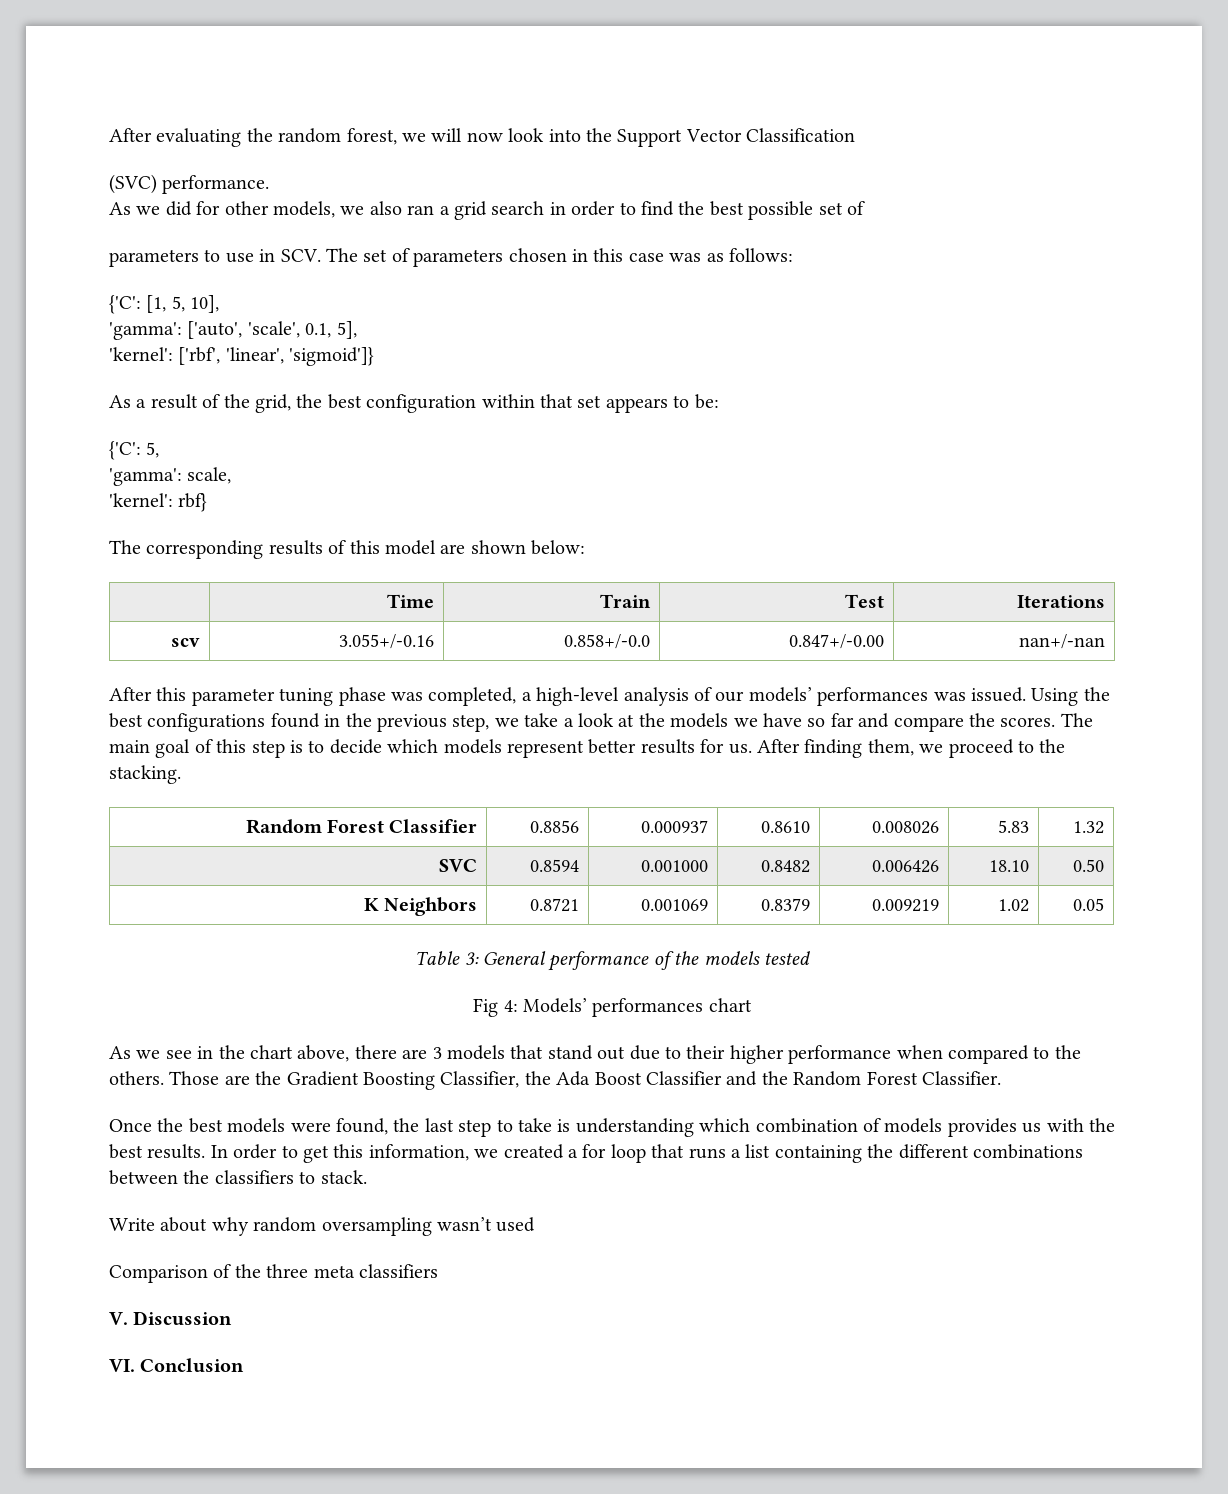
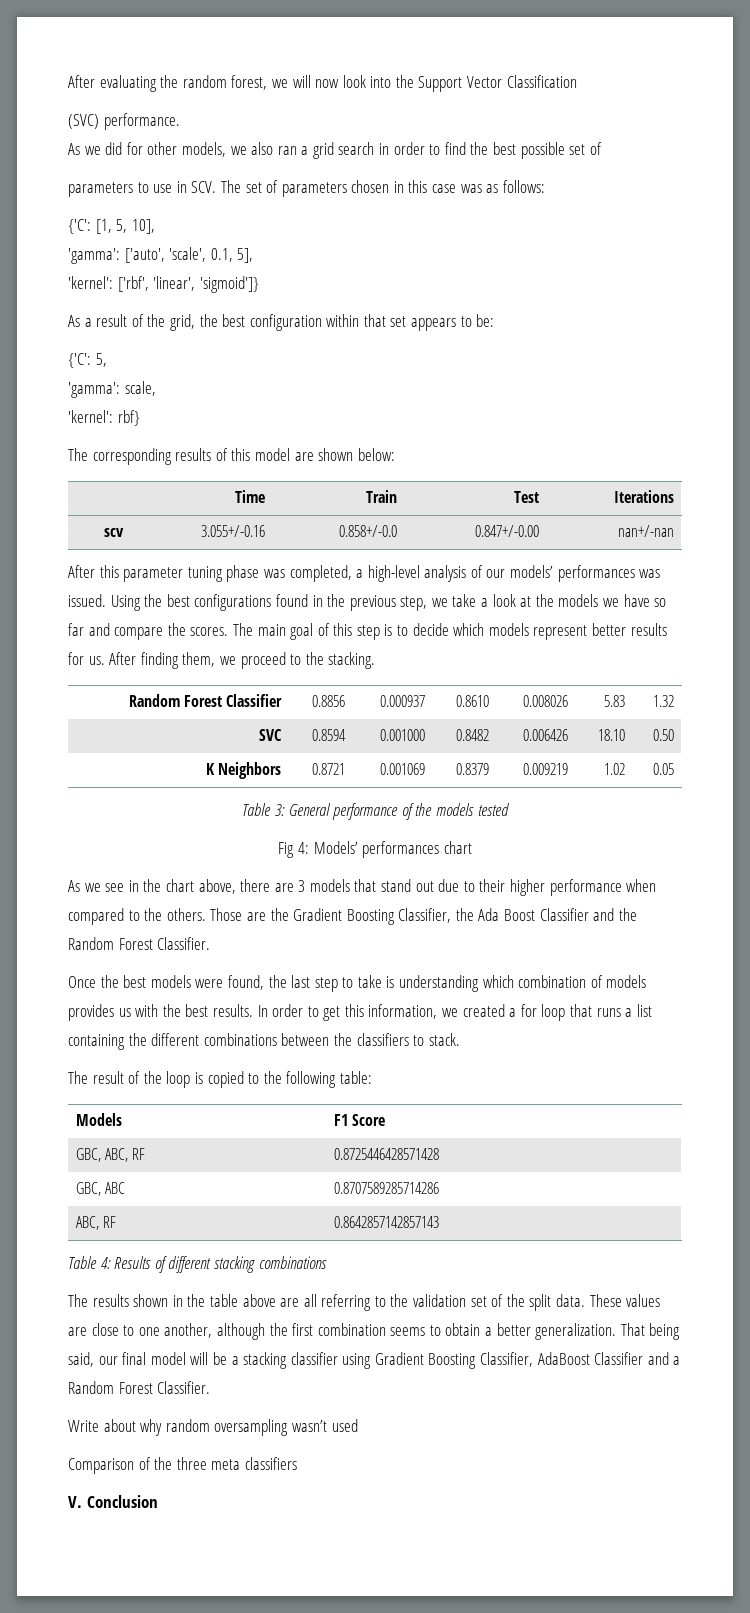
(367, 1177) none -> [68,1071,372,1088] [75,1113,122,1126] [333,1114,386,1126] [75,1148,146,1162] [333,1148,439,1160] [75,1182,126,1196] [333,1182,439,1194] [75,1216,117,1230] [333,1216,439,1228] [68,1256,327,1273] [68,1294,661,1311] [68,1323,681,1340] [68,1352,681,1369] [68,1381,211,1394] // The result of the loop is copied to the following table: // Models | F1 Score // GBC, ABC, RF | 0.8725446428571428 // GBC, ABC | 0.8707589285714286 // ABC, RF | 0.8642857142857143 // Table 4: Results of different stacking combinations // The results shown in the table above are all referring to the validation set of the split data. These values are close to one another, although the first combination seems to obtain a better generalization. That being said, our final model will be a stacking classifier using Gradient Boosting Classifier, AdaBoost Classifier and a Random Forest Classifier.
[133,1311,233,1326] [109,1359,135,1372] Discussion // VI. -> (82, 1502) none

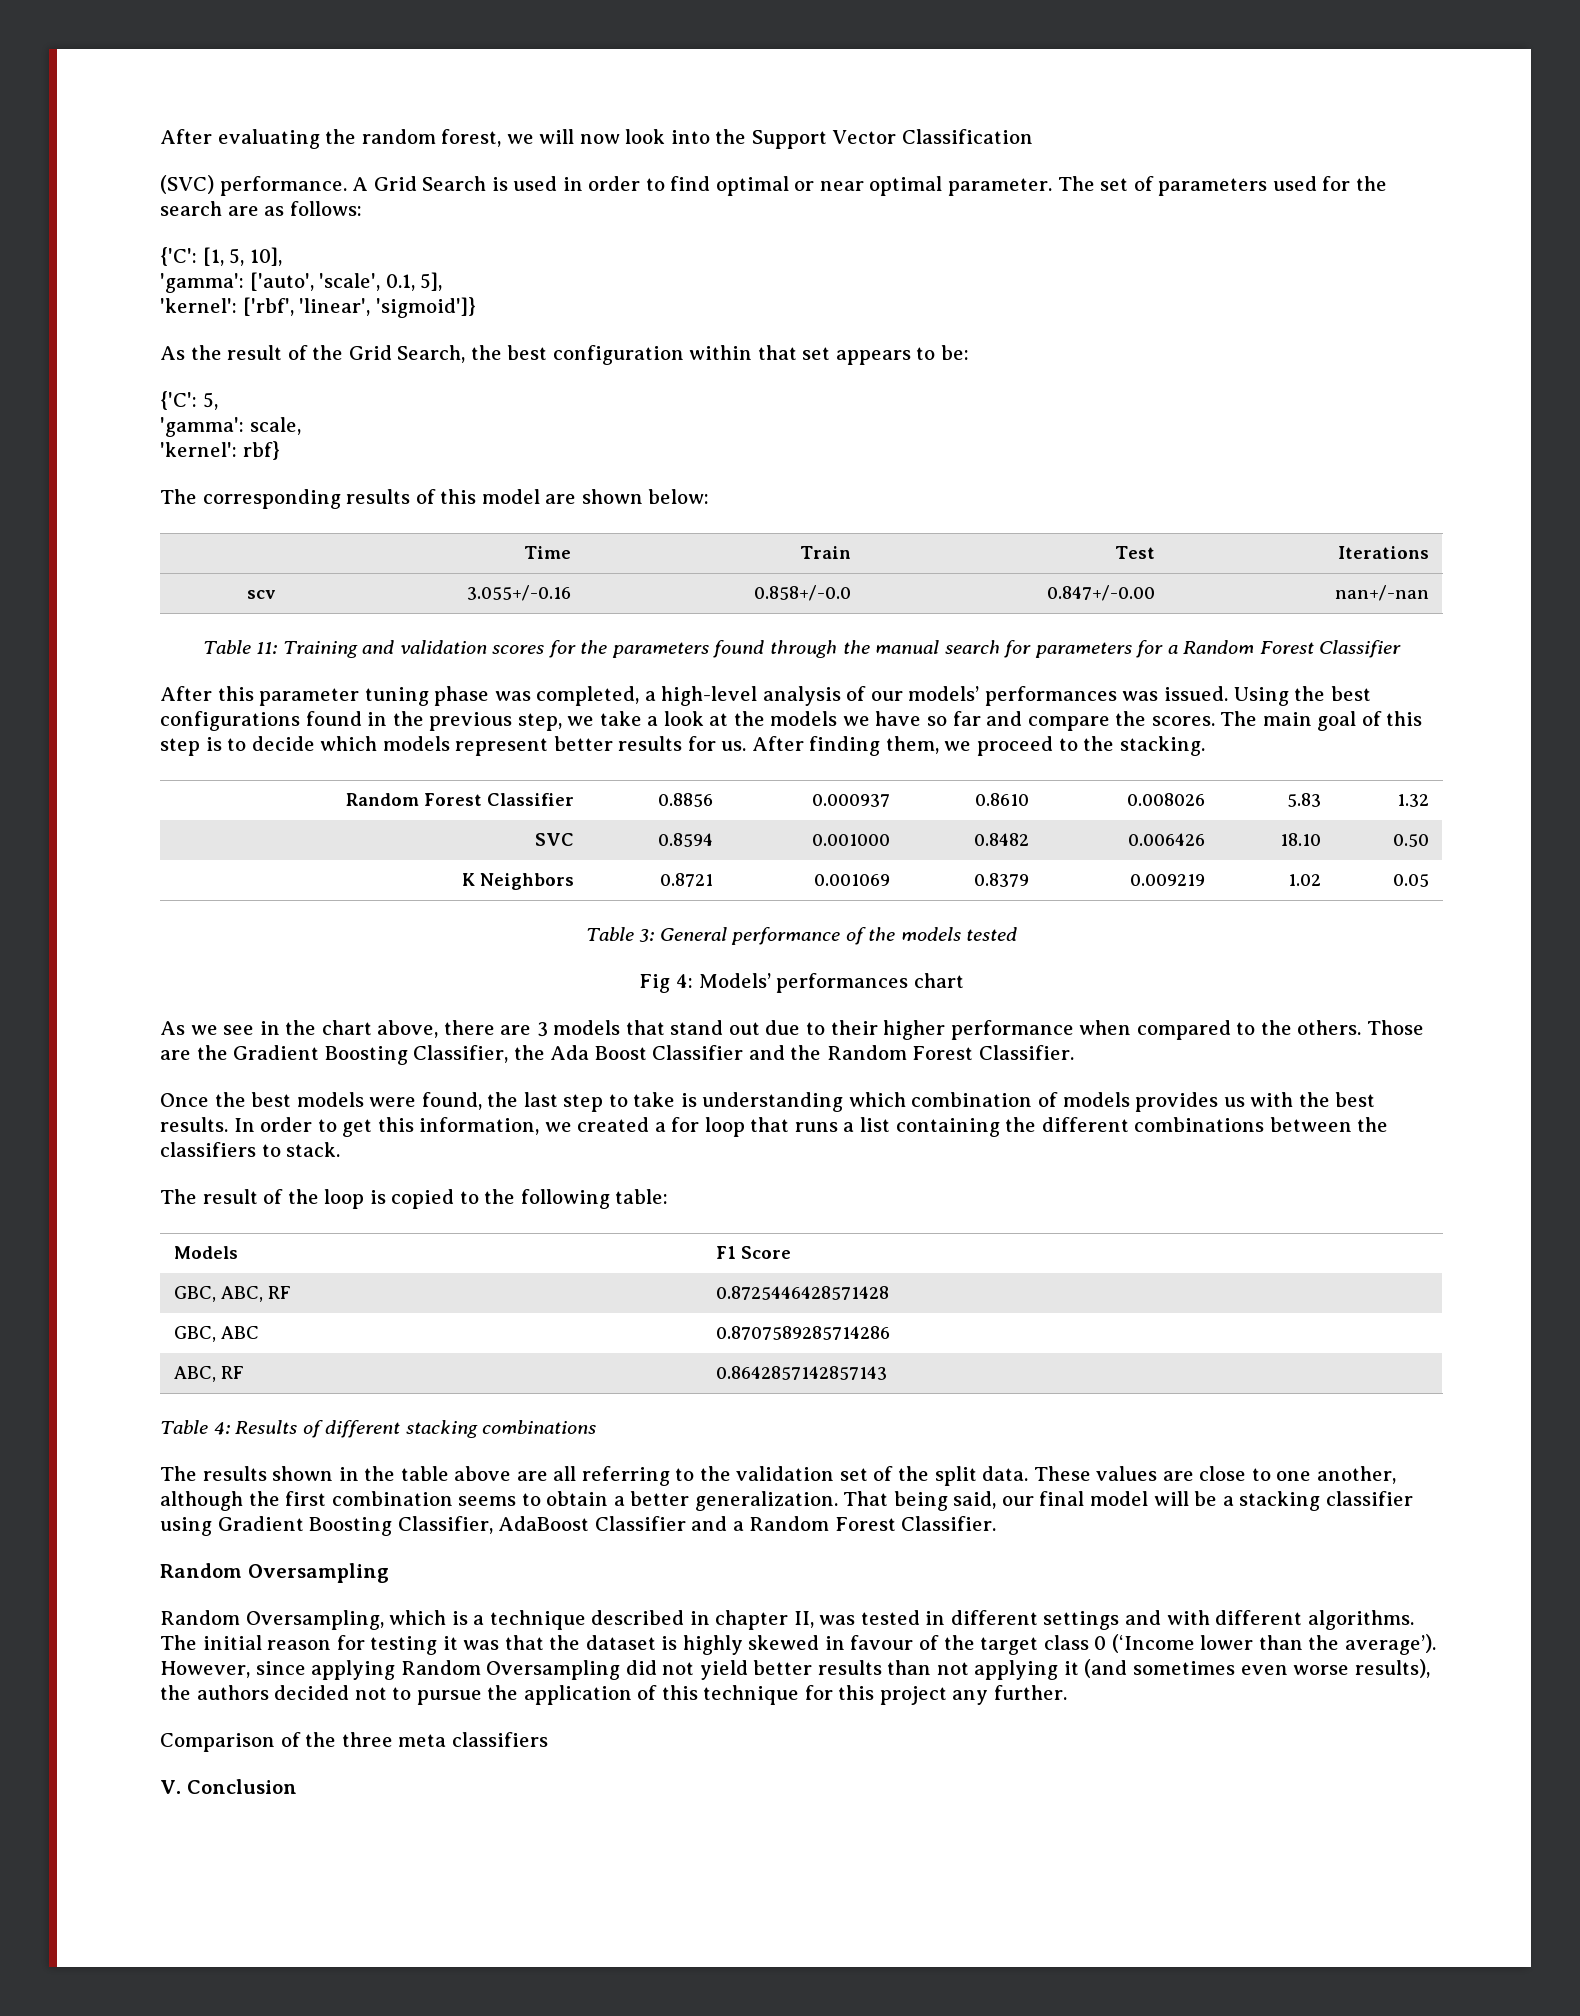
[68,142,602,159] [68,180,482,197] // As we did for other models, we also ran a grid search in order to find the best possible set of // parameters to use in SCV. The set of parameters chosen in this case was -> [352,176,1387,196] [160,201,259,216] A Grid Search is used in order to find optimal or near optimal parameter. The set of parameters used for the search are
[84,314,195,331] a result of the grid, -> [190,345,466,363] the result of the Grid Search,
(675, 531) none -> [202,640,1402,658] // Table 11: Training and validation scores for the parameters found through the manual search for parameters for a Random Forest Classifier
[68,1419,358,1436] Write about why random oversampling wasn’t used -> [160,1563,389,1583] [160,1610,1414,1630] [160,1634,1436,1655] [160,1659,1430,1680] [160,1685,1068,1705] Random Oversampling // Random Oversampling, which is a technique described in chapter II, was tested in different settings and with different algorithms. The initial reason for testing it was that the dataset is highly skewed in favour of the target class 0 (‘Income lower than the average’). However, since applying Random Oversampling did not yield better results than not applying it (and sometimes even worse results), the authors decided not to pursue the application of this technique for this project any further.

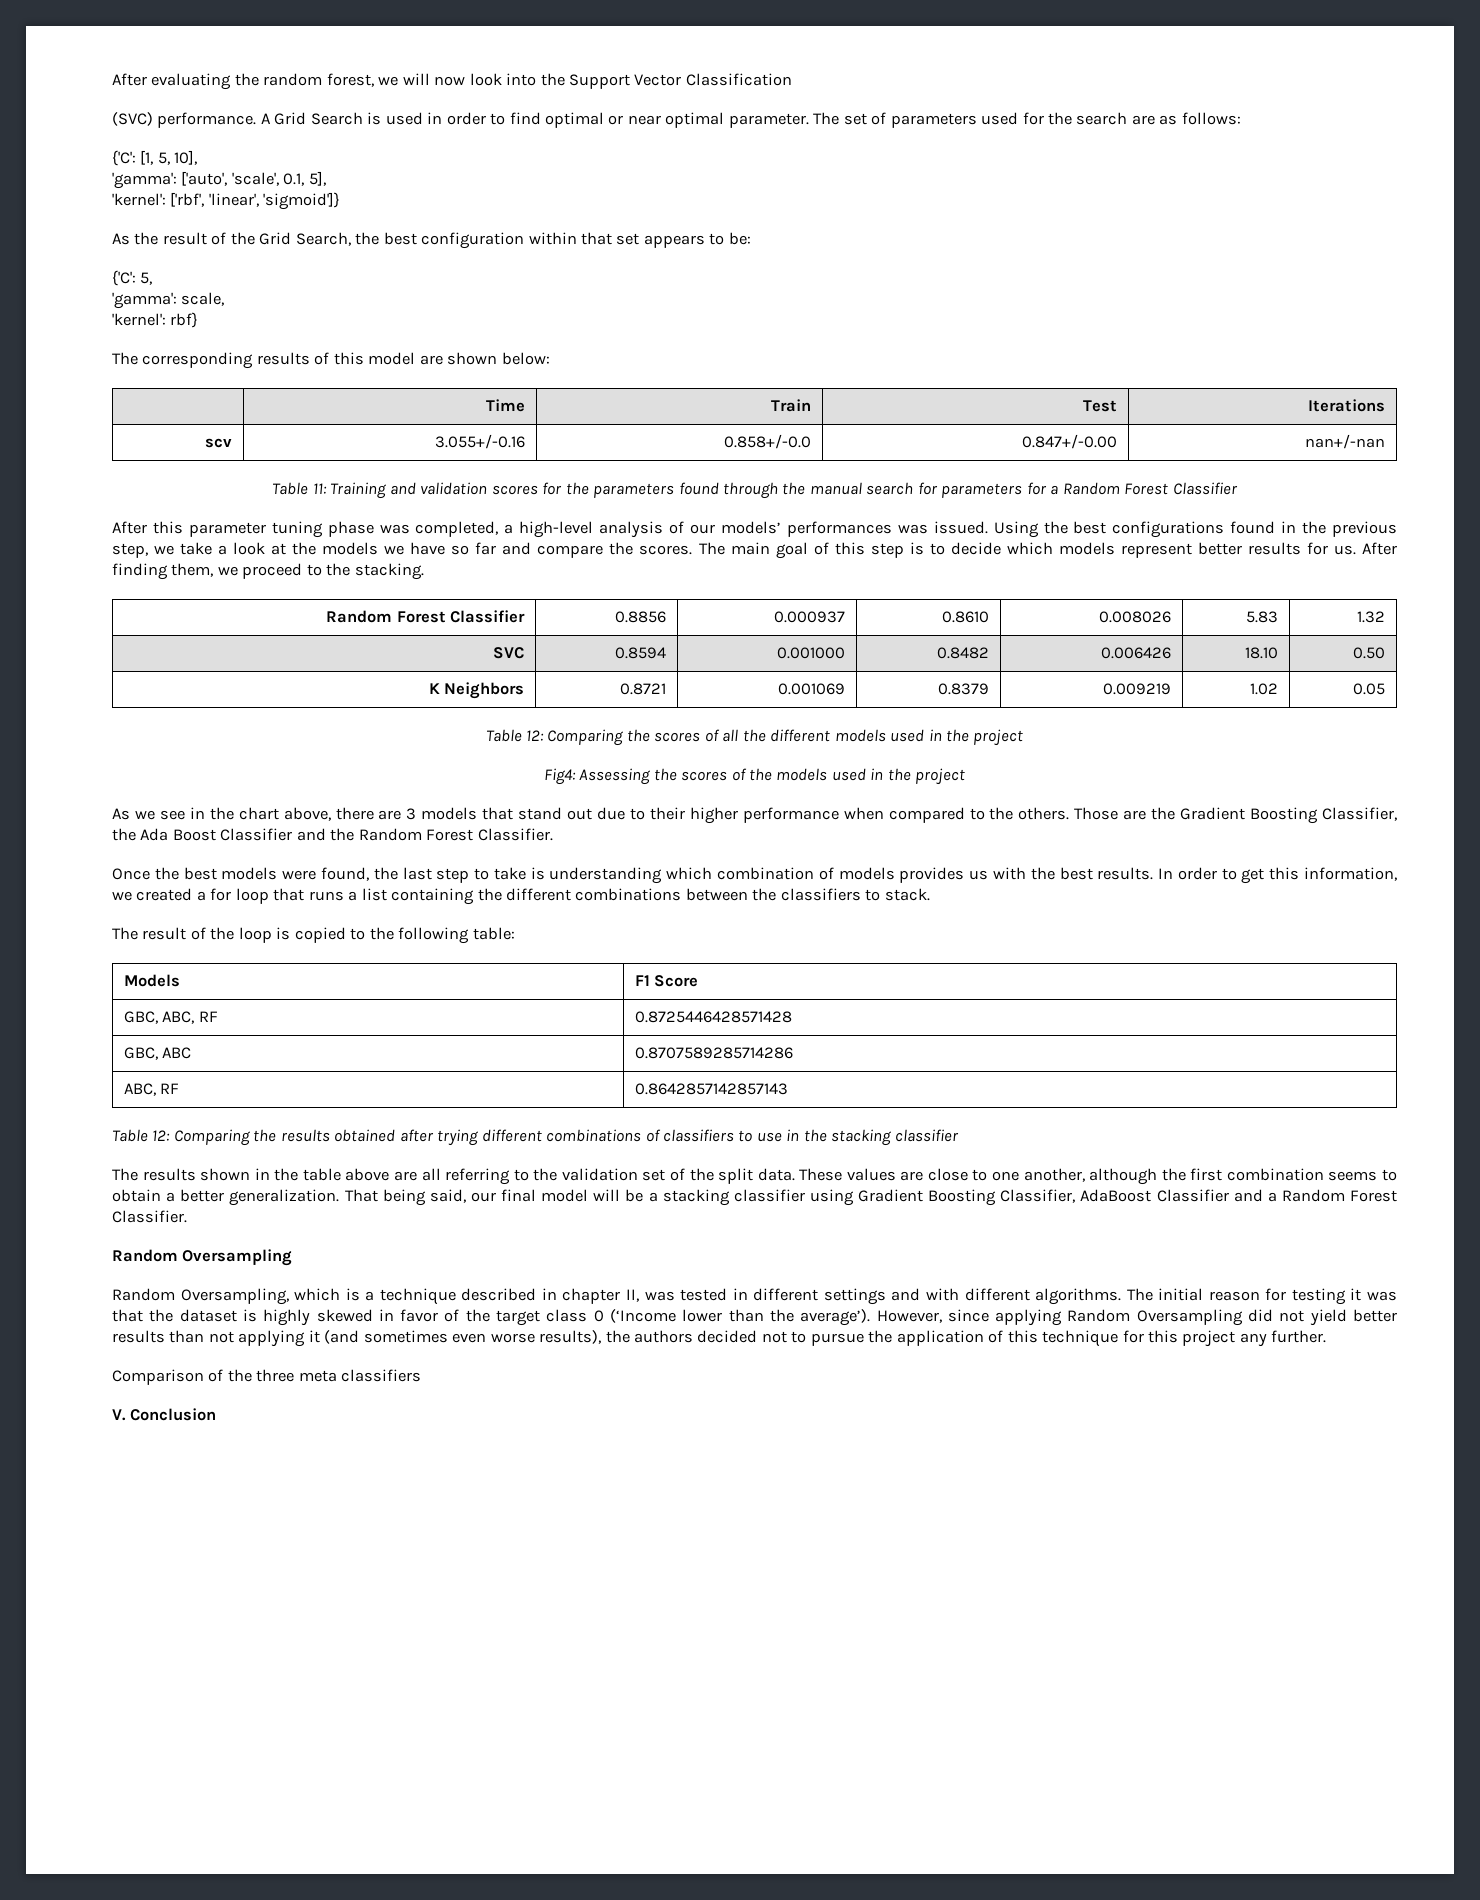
[639,927,1018,945] [639,973,964,993] 3: General performance of the models tested // Fig 4: Models’ performances chart -> [525,729,1024,746] [543,768,966,785] 12: Comparing the scores of all the different models used in the project // Fig4: Assessing the scores of the models used in the project
[213,1420,597,1438] 4: Results of different stacking combinations -> [152,1129,959,1146] 12: Comparing the results obtained after trying different combinations of classifiers to use in the stacking classifier
[850,1635,914,1650] favour -> [400,1309,439,1322] favor

